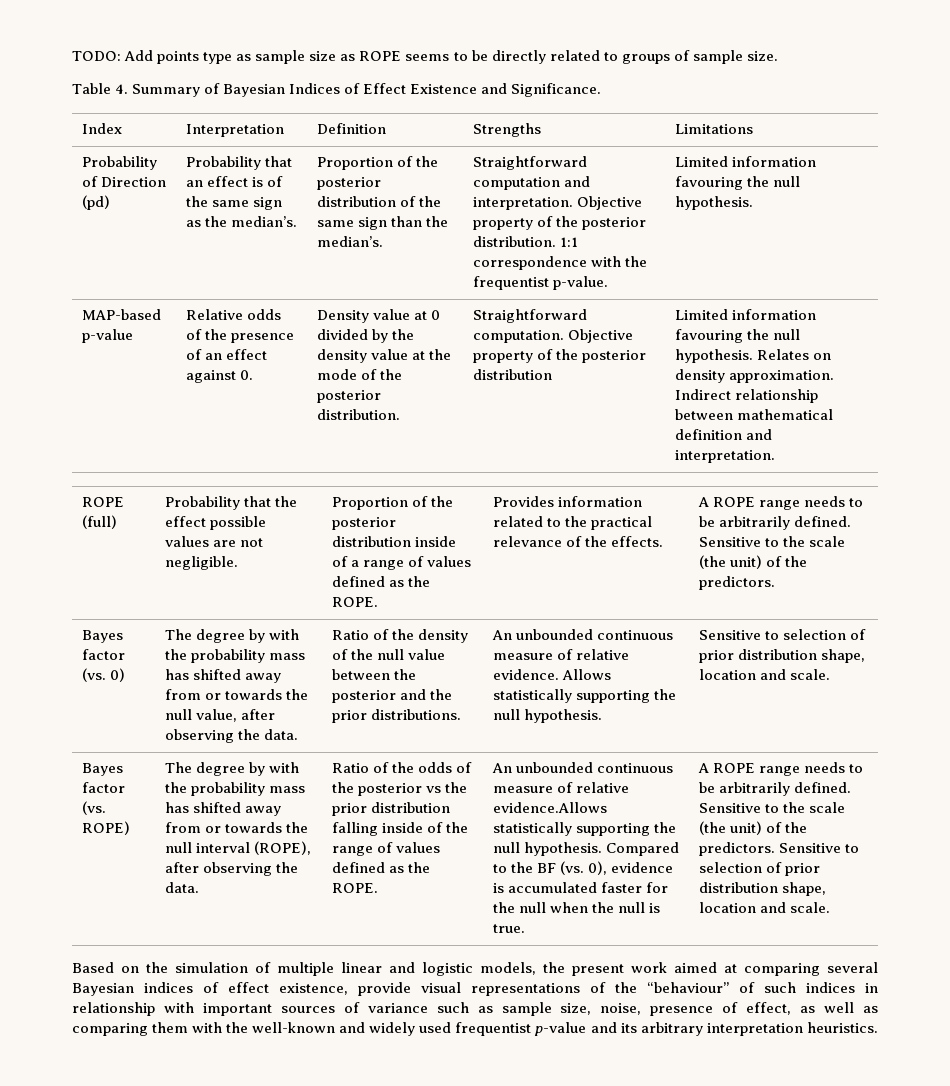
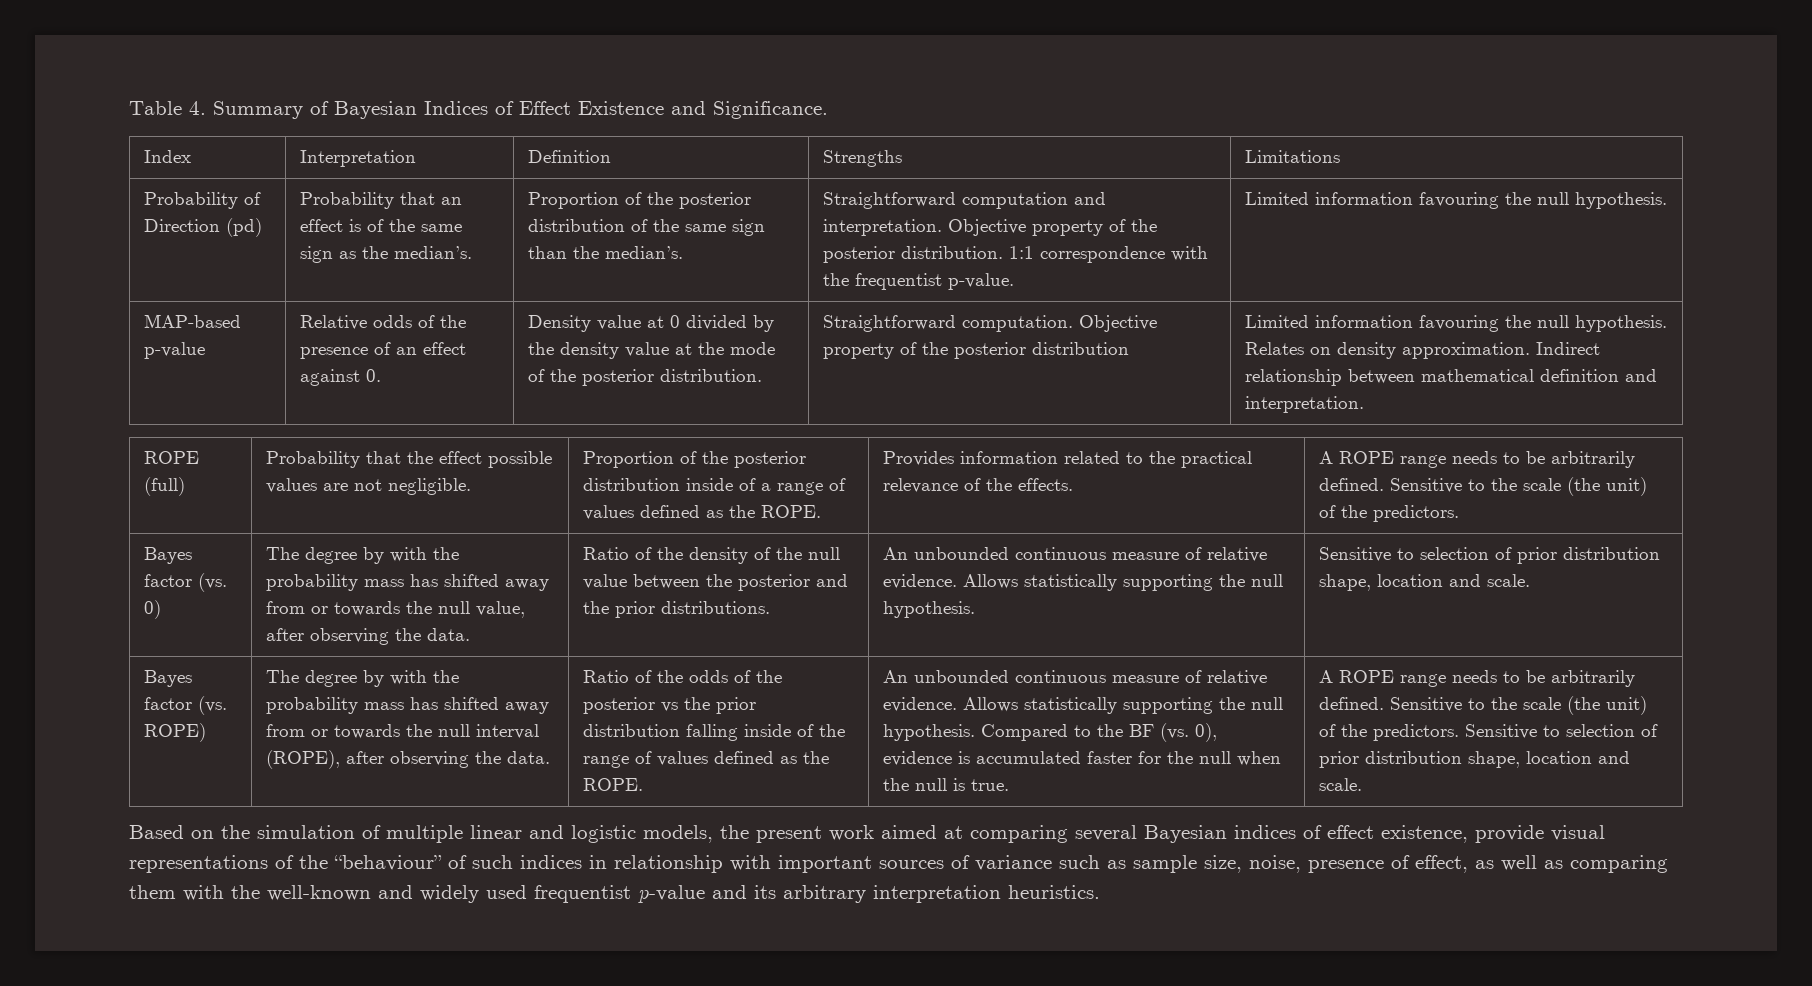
[72,50,778,64] TODO: Add points type as sample size as ROPE seems to be directly related to groups of sample size. // -> (129, 108) none
[493,802,608,813] evidence.Allows -> [882,697,1018,712] evidence. Allows

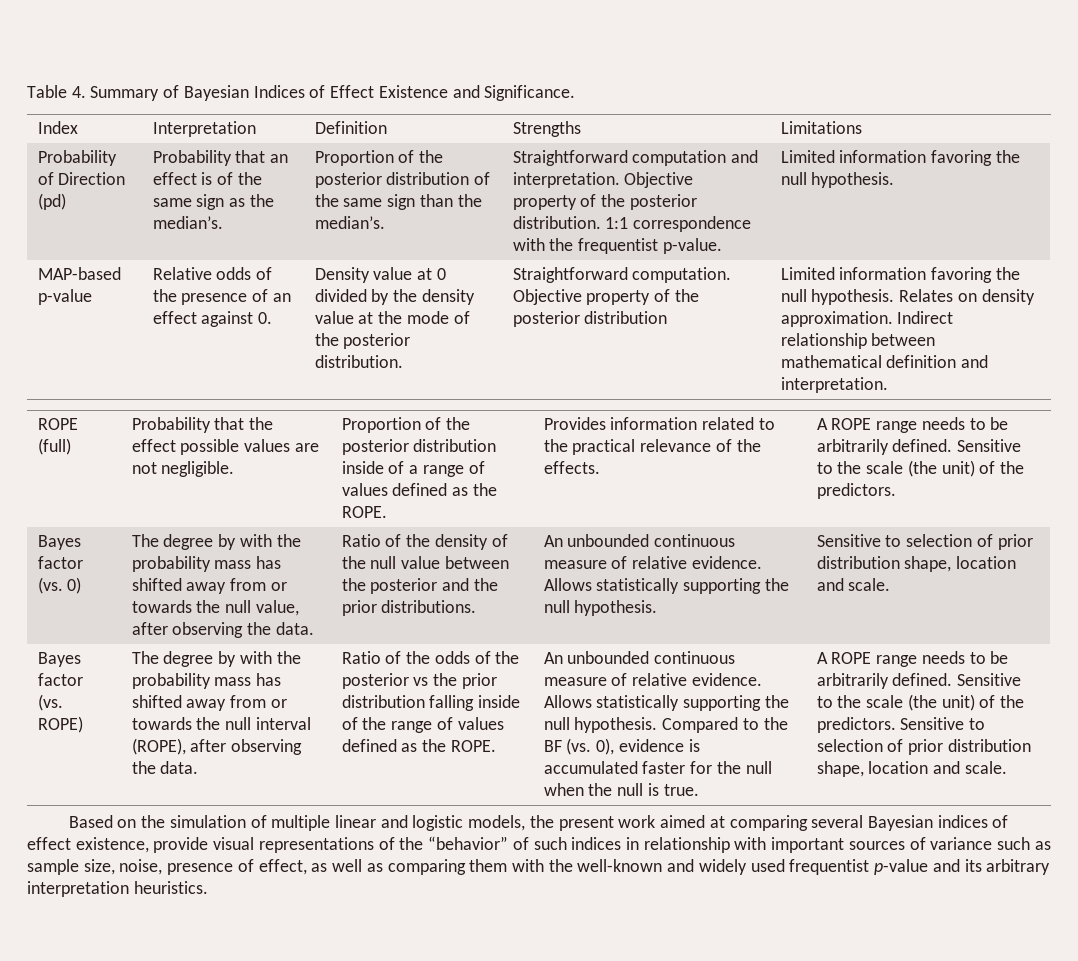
[1418,192,1499,209] favouring -> [931,150,993,166] favoring
[1418,315,1499,332] favouring -> [931,267,993,283] favoring
[334,855,442,871] “behaviour” -> [428,836,509,850] “behavior”

